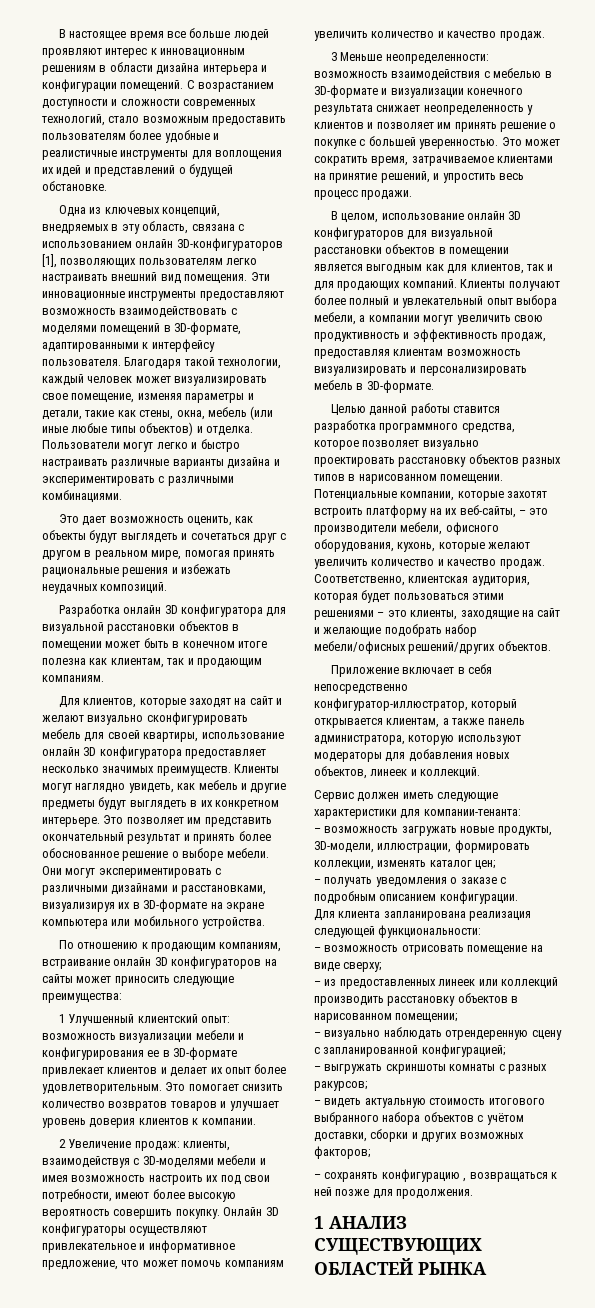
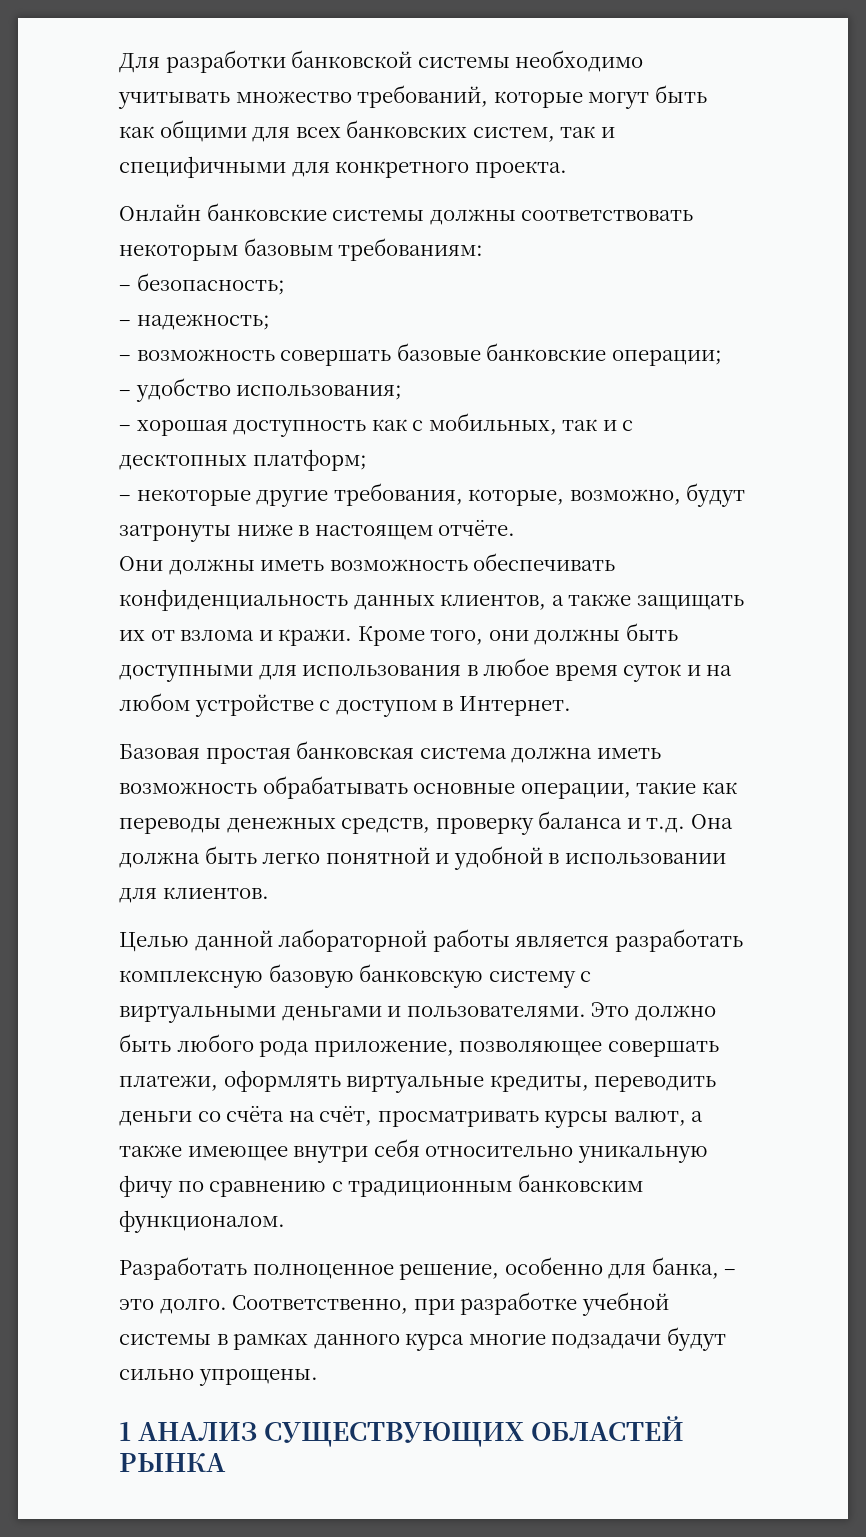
[58,28,269,41] [42,48,246,58] [42,62,267,75] [42,79,275,92] [42,99,257,109] [42,114,287,126] [42,130,220,143] [42,150,283,160] [42,164,233,177] [42,181,107,191] [58,205,220,217] [42,221,244,234] [42,238,283,251] [42,254,258,268] [42,272,270,284] [42,291,284,301] [42,306,237,318] [42,322,242,335] [42,339,215,352] [42,357,282,369] [42,374,268,386] [42,393,254,403] [42,406,274,420] [42,422,253,436] [42,439,240,452] [42,457,280,469] [42,476,234,486] [42,490,122,503] [58,514,254,526] [42,530,287,543] [42,550,275,560] [42,564,232,577] [42,582,168,594] [58,604,287,617] [42,621,240,634] [42,638,267,651] [42,658,262,668] [42,675,104,682] [58,696,283,708] [42,712,248,725] [42,729,284,742] [42,746,267,759] [42,764,280,776] [42,780,287,793] [42,797,279,810] [42,815,272,827] [42,831,271,844] [42,848,269,861] [42,866,222,878] [42,883,267,895] [42,899,264,912] [42,916,266,929] [58,940,282,952] [42,956,277,969] [42,974,235,986] [42,993,122,1003] [58,1014,230,1026] [42,1030,245,1043] [42,1047,238,1060] [42,1064,287,1077] [42,1082,284,1094] [42,1101,279,1111] [42,1118,256,1128] [58,1139,230,1151] [42,1155,266,1168] [42,1175,270,1185] [42,1189,237,1202] [42,1207,279,1219] [42,1223,208,1236] [42,1240,235,1253] [42,1260,284,1270] [314,31,545,41] [330,52,489,64] [314,68,552,81] [314,85,524,98] [314,105,534,115] [314,122,557,132] [314,136,560,149] [314,156,554,166] [314,171,524,183] [314,190,413,200] [330,211,522,223] [314,227,493,240] [314,244,510,257] [314,264,554,274] [314,279,560,291] [314,295,557,308] [314,312,543,325] [314,329,547,342] [314,349,521,359] [314,366,527,376] [314,380,434,393] [330,403,500,416] [314,420,515,433] [314,440,479,450] [314,454,562,467] [314,474,504,484] [314,489,548,501] [314,505,549,518] [314,522,499,535] [314,539,531,552] [314,559,545,569] [314,574,530,586] [314,590,505,603] [314,608,561,620] [314,624,478,637] [314,641,551,654] [330,664,492,677] [314,684,408,694] [314,698,518,711] [314,718,525,728] [314,735,521,745] [314,749,511,762] [314,766,481,779] [314,790,499,802] [314,809,521,819] [314,826,552,836] [314,840,530,853] [314,860,496,870] [314,877,506,887] [314,891,518,904] [314,909,532,921] [314,925,482,938] [314,945,543,955] [314,962,382,972] [314,977,558,989] [314,993,519,1006] [314,1013,458,1023] [314,1027,562,1040] [314,1044,505,1057] [314,1064,547,1074] [314,1081,367,1091] [314,1098,545,1108] [314,1112,524,1125] [314,1129,524,1142] [314,1146,370,1159] [314,1169,557,1182] [314,1187,474,1199] В настоящее время все больше людей проявляют интерес к инновационным решениям в области дизайна интерьера и конфигурации помещений. С возрастанием доступности и сложности современных технологий, стало возможным предоставить пользователям более удобные и реалистичные инструменты для воплощения их идей и представлений о будущей обстановке. // Одна из ключевых концепций, внедряемых в эту область, связана с использованием онлайн 3D-конфигураторов [1], позволяющих пользователям легко настраивать внешний вид помещения. Эти инновационные инструменты предоставляют возможность взаимодействовать с моделями помещений в 3D-формате, адаптированными к интерфейсу пользователя. Благодаря такой технологии, каждый человек может визуализировать свое помещение, изменяя параметры и детали, такие как стены, окна, мебель (или иные любые типы объектов) и отделка. Пользователи могут легко и быстро настраивать различные варианты дизайна и экспериментировать с различными комбинациями. // Это дает возможность оценить, как объекты будут выглядеть и сочетаться друг с другом в реальном мире, помогая принять рациональные решения и избежать неудачных композиций. // Разработка онлайн 3D конфигуратора для визуальной расстановки объектов в помещении может быть в конечном итоге полезна как клиентам, так и продающим компаниям. // Для клиентов, которые заходят на сайт и желают визуально сконфигурировать мебель для своей квартиры, использование онлайн 3D конфигуратора предоставляет несколько значимых преимуществ. Клиенты могут наглядно увидеть, как мебель и другие предметы будут выглядеть в их конкретном интерьере. Это позволяет им представить окончательный результат и принять более обоснованное решение о выборе мебели. Они могут экспериментировать с различными дизайнами и расстановками, визуализируя их в 3D-формате на экране компьютера или мобильного устройства. // По отношению к продающим компаниям, встраивание онлайн 3D конфигураторов на сайты может приносить следующие преимущества: // 1 Улучшенный клиентский опыт: возможность визуализации мебели и конфигурирования ее в 3D-формате привлекает клиентов и делает их опыт более удовлетворительным. Это помогает снизить количество возвратов товаров и улучшает уровень доверия клиентов к компании. // 2 Увеличение продаж: клиенты, взаимодействуя с 3D-моделями мебели и имея возможность настроить их под свои потребности, имеют более высокую вероятность совершить покупку. Онлайн 3D конфигураторы осуществляют привлекательное и информативное предложение, что может помочь компаниям увеличить количество и качество продаж. // 3 Меньше неопределенности: возможность взаимодействия с мебелью в 3D-формате и визуализации конечного результата снижает неопределенность у клиентов и позволяет им принять решение о покупке с большей уверенностью. Это может сократить время, затрачиваемое клиентами на принятие решений, и упростить весь процесс продажи. // В целом, использование онлайн 3D конфигураторов для визуальной расстановки объектов в помещении является выгодным как для клиентов, так и для продающих компаний. Клиенты получают более полный и увлекательный опыт выбора мебели, а компании могут увеличить свою продуктивность и эффективность продаж, предоставляя клиентам возможность визуализировать и персонализировать мебель в 3D-формате. // Целью данной работы ставится разработка программного средства, которое позволяет визуально проектировать расстановку объектов разных типов в нарисованном помещении. Потенциальные компании, которые захотят встроить платформу на их веб-сайты, – это производители мебели, офисного оборудования, кухонь, которые желают увеличить количество и качество продаж. Соответственно, клиентская аудитория, которая будет пользоваться этими решениями – это клиенты, заходящие на сайт и желающие подобрать набор мебели/офисных решений/других объектов. // Приложение включает в себя непосредственно конфигуратор-иллюстратор, который открывается клиентам, а также панель администратора, которую используют модераторы для добавления новых объектов, линеек и коллекций. // Сервис должен иметь следующие характеристики для компании-тенанта: // – возможность загружать новые продукты, 3D-модели, иллюстрации, формировать коллекции, изменять каталог цен; // – получать уведомления о заказе с подробным описанием конфигурации. // Для клиента запланирована реализация следующей функциональности: // – возможность отрисовать помещение на виде сверху; // – из предоставленных линеек или коллекций производить расстановку объектов в нарисованном помещении; // – визуально наблюдать отрендеренную сцену с запланированной конфигурацией; // – выгружать скриншоты комнаты с разных ракурсов; // – видеть актуальную стоимость итогового выбранного набора объектов с учётом доставки, сборки и других возможных факторов; // – сохранять конфигурацию , возвращаться к ней позже для продолжения. -> [119,50,644,73] [118,85,707,109] [119,120,615,142] [119,156,567,178] [119,203,694,225] [119,238,484,261] [119,273,285,295] [119,314,270,330] [119,343,722,366] [119,378,403,402] [119,413,634,437] [119,449,367,471] [119,483,746,507] [119,519,516,542] [119,553,616,575] [119,589,744,611] [119,623,678,646] [119,658,733,682] [119,693,571,717] [119,741,661,764] [119,776,737,799] [119,811,733,835] [119,846,726,870] [119,887,269,903] [119,929,743,952] [119,964,592,988] [119,1002,716,1023] [119,1034,719,1057] [119,1070,717,1093] [119,1105,704,1128] [119,1139,708,1163] [119,1174,643,1198] [119,1210,285,1233] [119,1257,737,1280] [119,1292,669,1316] [119,1327,726,1351] [119,1369,318,1386] Для разработки банковской системы необходимо учитывать множество требований, которые могут быть как общими для всех банковских систем, так и специфичными для конкретного проекта. // Онлайн банковские системы должны соответствовать некоторым базовым требованиям: // – безопасность; // – надежность; // – возможность совершать базовые банковские операции; // – удобство использования; // – хорошая доступность как с мобильных, так и с десктопных платформ; // – некоторые другие требования, которые, возможно, будут затронуты ниже в настоящем отчёте. // Они должны иметь возможность обеспечивать конфиденциальность данных клиентов, а также защищать их от взлома и кражи. Кроме того, они должны быть доступными для использования в любое время суток и на любом устройстве с доступом в Интернет. // Базовая простая банковская система должна иметь возможность обрабатывать основные операции, такие как переводы денежных средств, проверку баланса и т.д. Она должна быть легко понятной и удобной в использовании для клиентов. // Целью данной лабораторной работы является разработать комплексную базовую банковскую систему с виртуальными деньгами и пользователями. Это должно быть любого рода приложение, позволяющее совершать платежи, оформлять виртуальные кредиты, переводить деньги со счёта на счёт, просматривать курсы валют, а также имеющее внутри себя относительно уникальную фичу по сравнению с традиционным банковским функционалом. // Разработать полноценное решение, особенно для банка, – это долго. Соответственно, при разработке учебной системы в рамках данного курса многие подзадачи будут сильно упрощены.

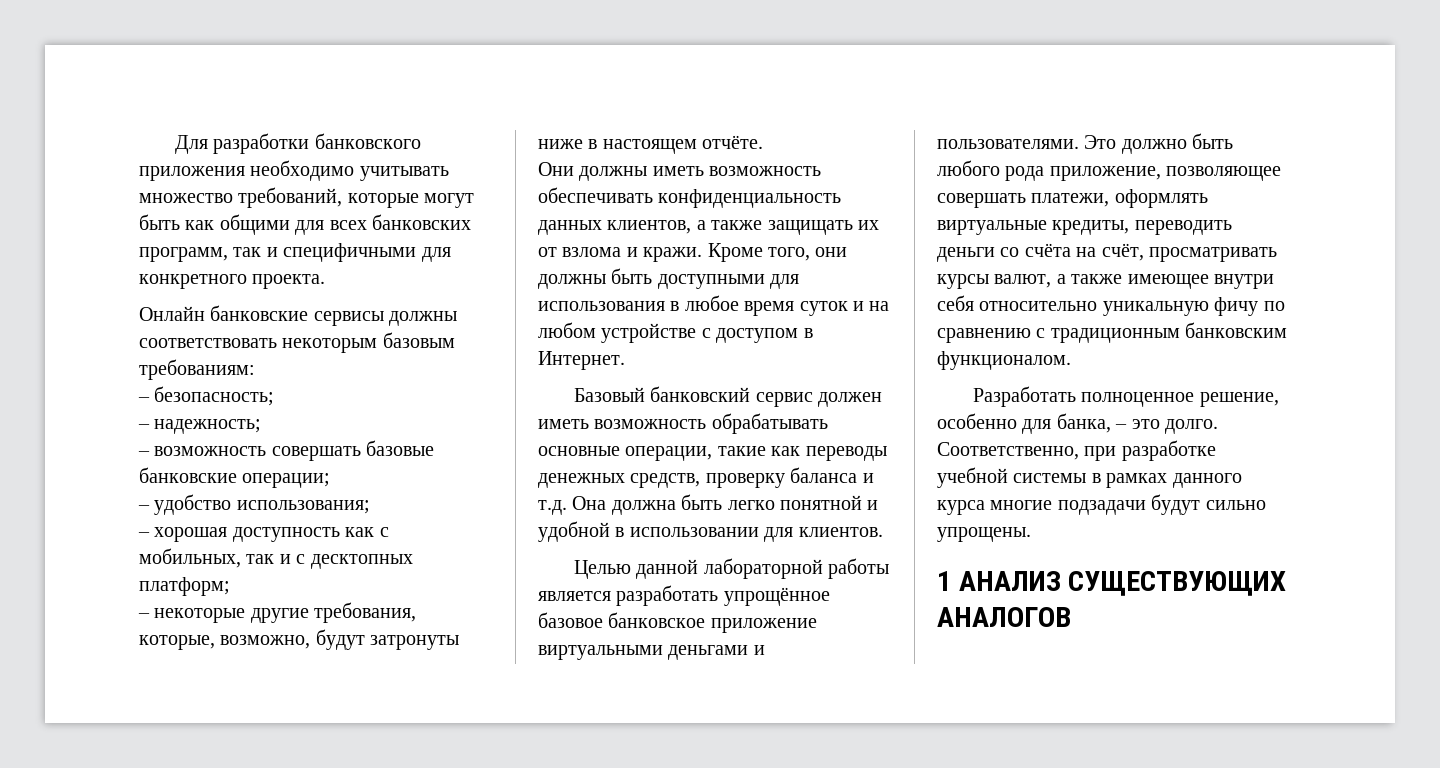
[291,50,510,68] банковской системы -> [314,133,421,149] [139,166,245,181] банковского приложения
[472,127,555,142] систем, -> [139,247,228,262] программ,
[332,210,425,221] системы -> [313,311,384,326] сервисы
[119,741,593,764] Базовая простая банковская система должна -> [573,386,883,407] Базовый банковский сервис должен
[119,964,592,988] комплексную базовую банковскую систему с -> [723,587,830,606] [538,612,817,633] упрощённое базовое банковское приложение
[531,1416,685,1441] [119,1453,226,1472] ОБЛАСТЕЙ РЫНКА -> [937,607,1071,627] АНАЛОГОВ

